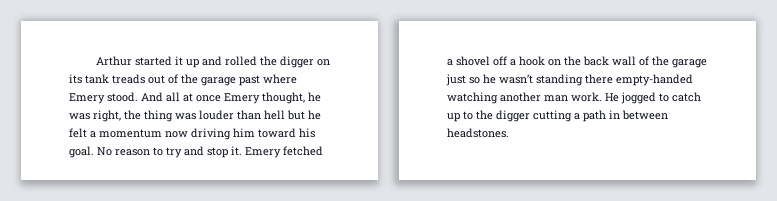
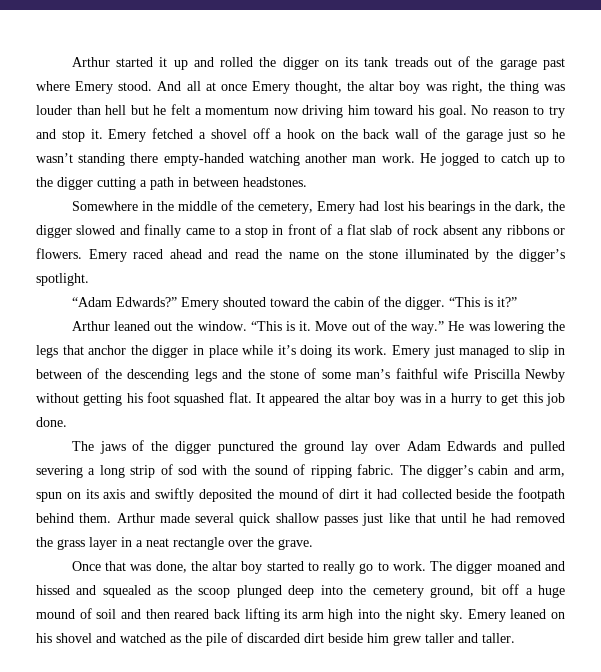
[308,92,321,102] he -> [347,81,421,94] the altar boy
(509, 133) none -> [71,200,565,214] [36,224,566,238] [36,248,565,262] [36,273,89,286] [71,296,517,310] [71,320,565,334] [36,345,565,358] [36,368,565,382] [36,392,565,406] [36,417,67,427] [71,440,565,454] [36,464,565,478] [36,488,565,502] [36,513,565,526] [36,537,313,550] [71,561,565,574] [36,584,565,598] [36,608,565,622] [36,632,515,646] // Somewhere in the middle of the cemetery, Emery had lost his bearings in the dark, the digger slowed and finally came to a stop in front of a flat slab of rock absent any ribbons or flowers. Emery raced ahead and read the name on the stone illuminated by the digger’s spotlight. // “Adam Edwards?” Emery shouted toward the cabin of the digger. “This is it?” // Arthur leaned out the window. “This is it. Move out of the way.” He was lowering the legs that anchor the digger in place while it’s doing its work. Emery just managed to slip in between of the descending legs and the stone of some man’s faithful wife Priscilla Newby without getting his foot squashed flat. It appeared the altar boy was in a hurry to get this job done. // The jaws of the digger punctured the ground lay over Adam Edwards and pulled severing a long strip of sod with the sound of ripping fabric. The digger’s cabin and arm, spun on its axis and swiftly deposited the mound of dirt it had collected beside the footpath behind them. Arthur made several quick shallow passes just like that until he had removed the grass layer in a neat rectangle over the grave. // Once that was done, the altar boy started to really go to work. The digger moaned and hissed and squealed as the scoop plunged deep into the cemetery ground, bit off a huge mound of soil and then reared back lifting its arm high into the night sky. Emery leaned on his shovel and watched as the pile of discarded dirt beside him grew taller and taller.

